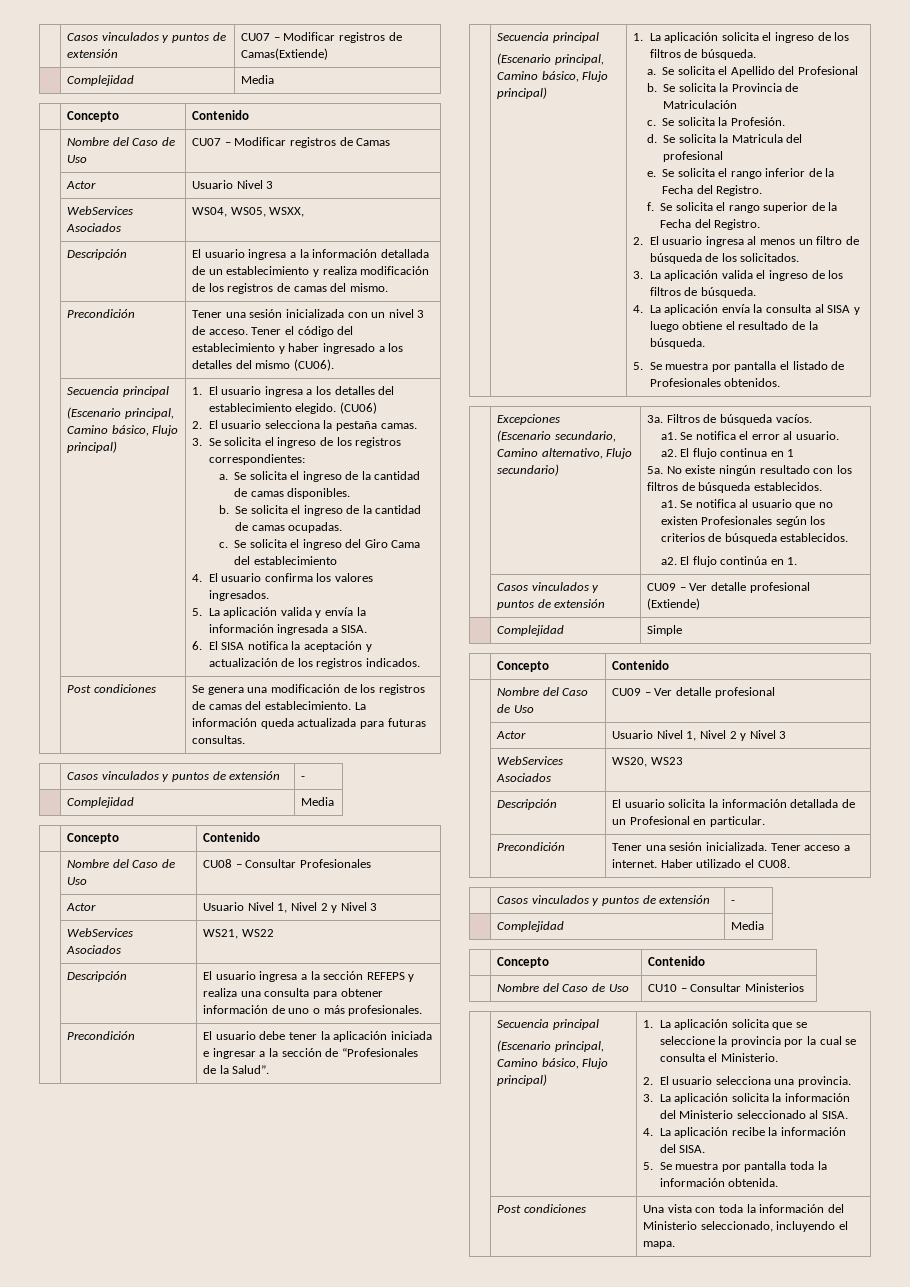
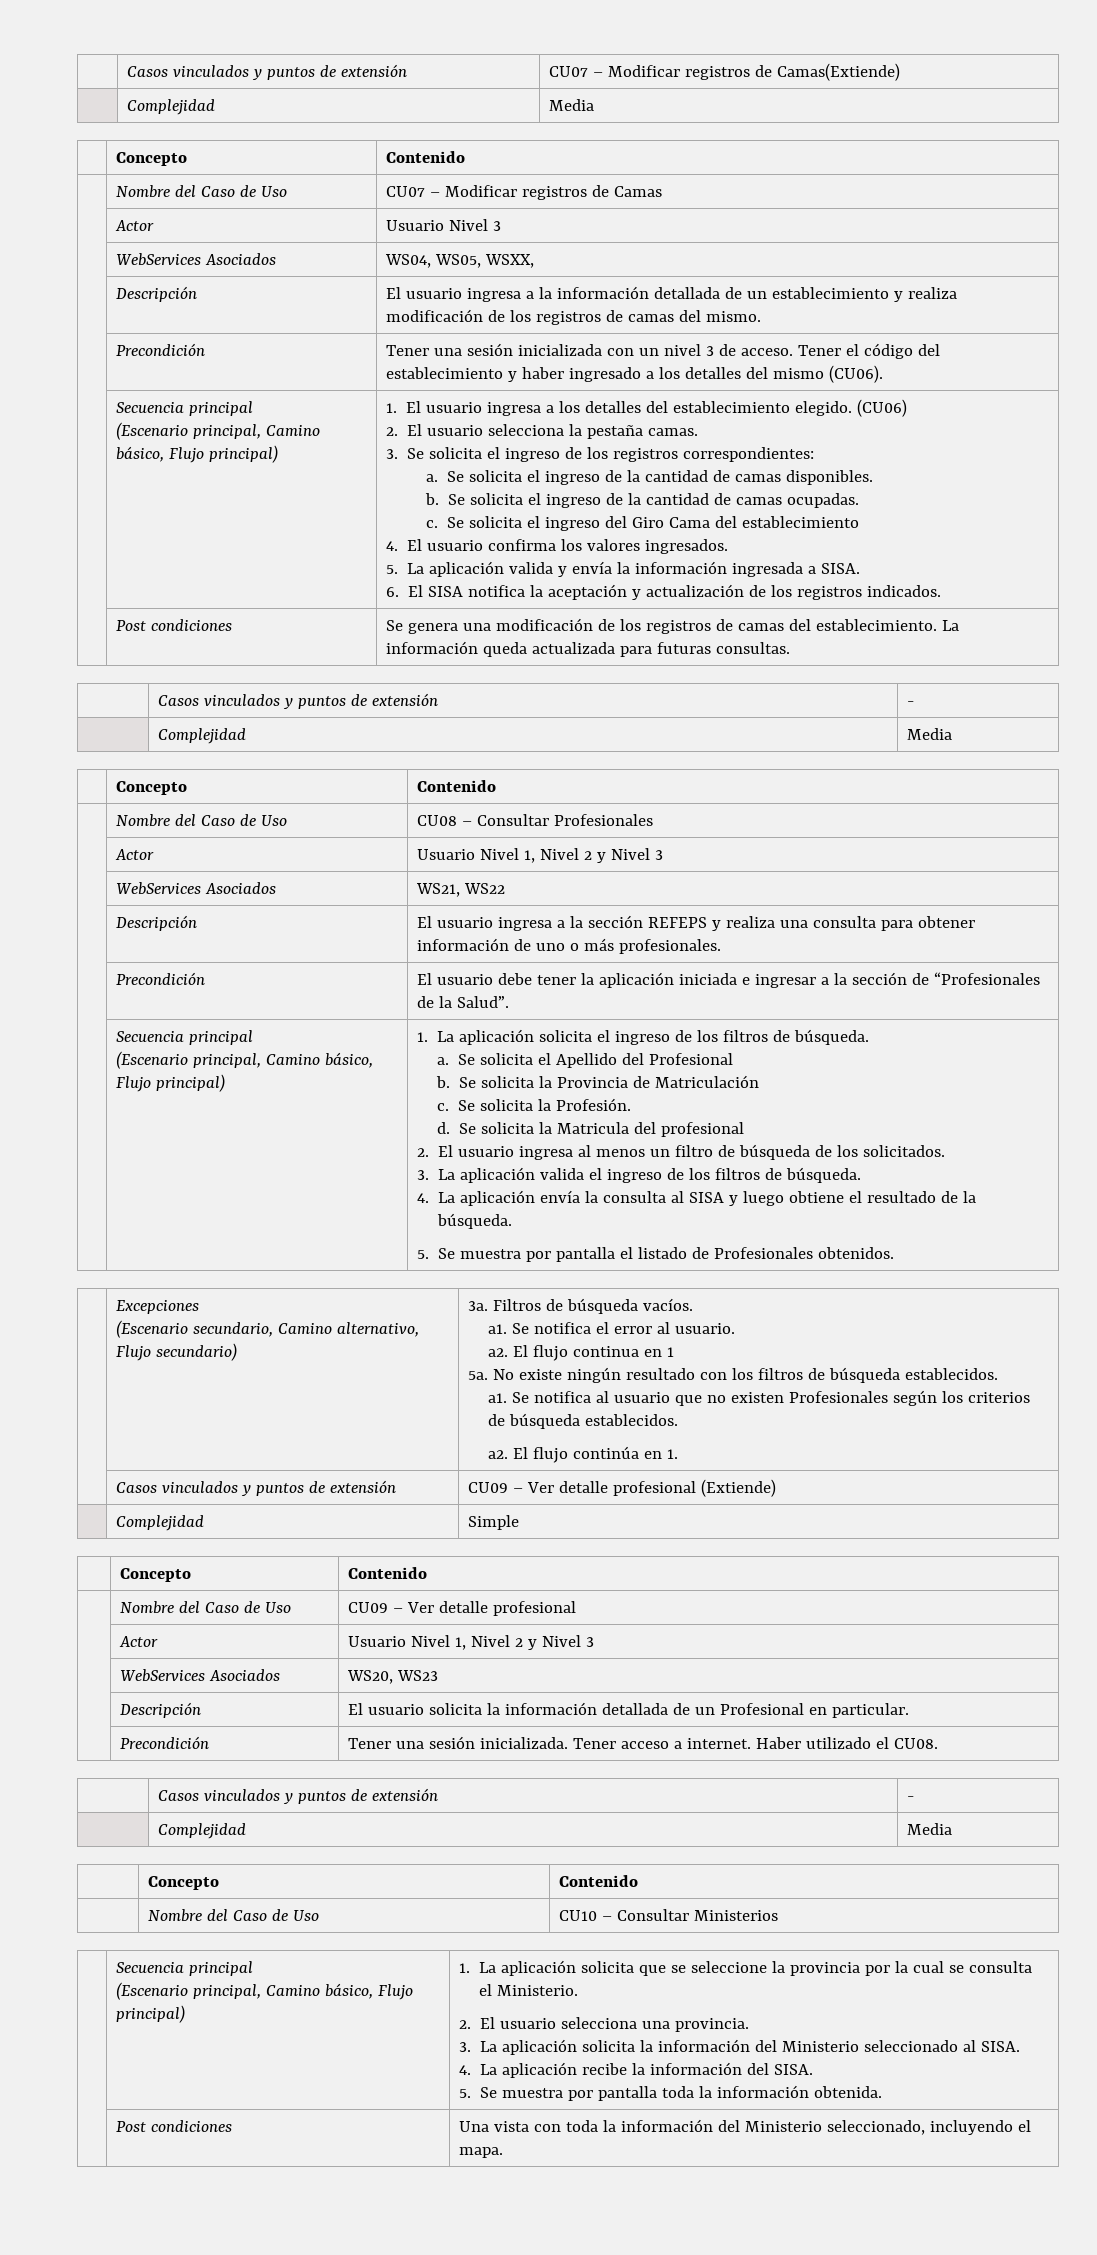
[646,168,835,179] [662,185,763,196] [646,202,838,213] [660,219,761,230] // e. Se solicita el rango inferior de la Fecha del Registro. // f. Se solicita el rango superior de la Fecha del Registro. -> (745, 1129) none

